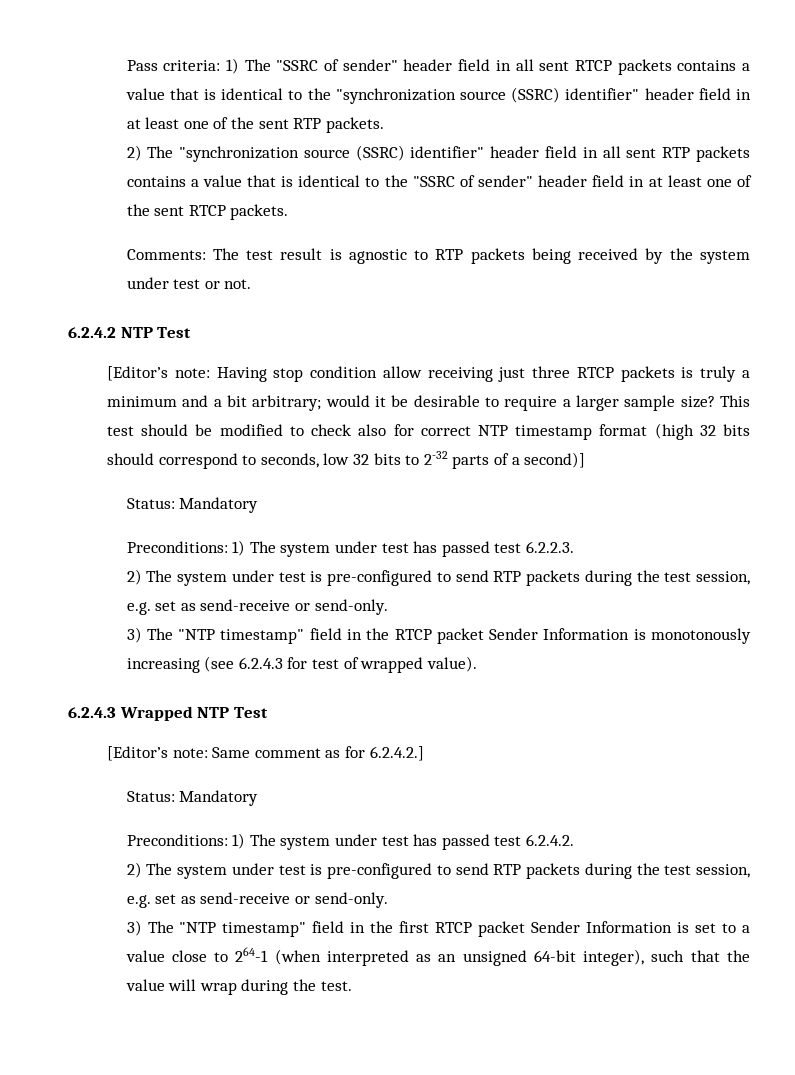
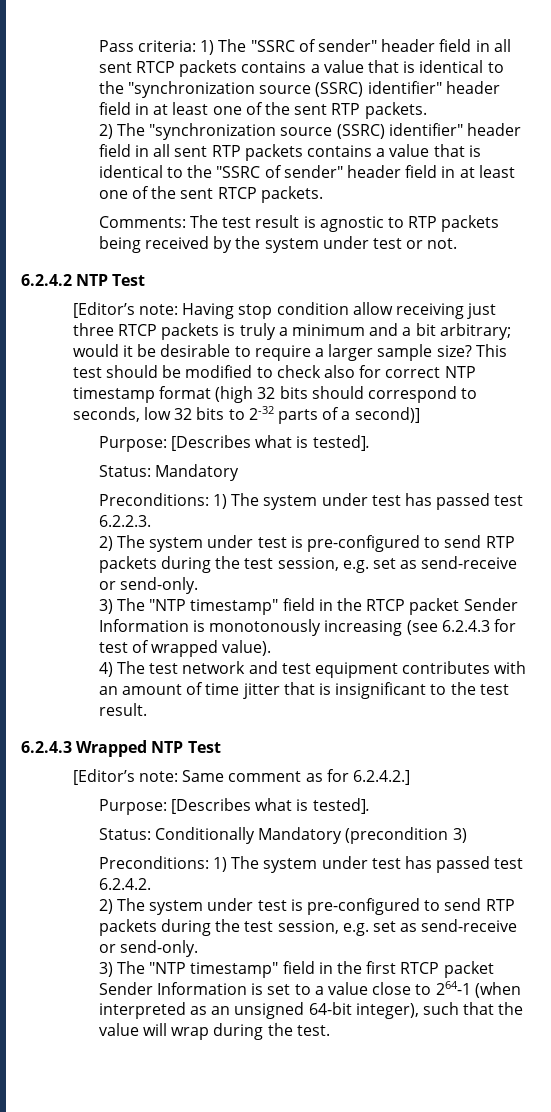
(586, 460) none -> [98,435,370,452] // Purpose: [Describes what is tested].
(477, 664) none -> [98,661,527,678] [98,682,509,699] [98,703,147,716] // 4) The test network and test equipment contributes with an amount of time jitter that is insignificant to the test result.
[126,790,259,806] // Status: Mandatory -> [98,798,370,815] [98,827,467,844] // Purpose: [Describes what is tested]. // Status: Conditionally Mandatory (precondition 3)

